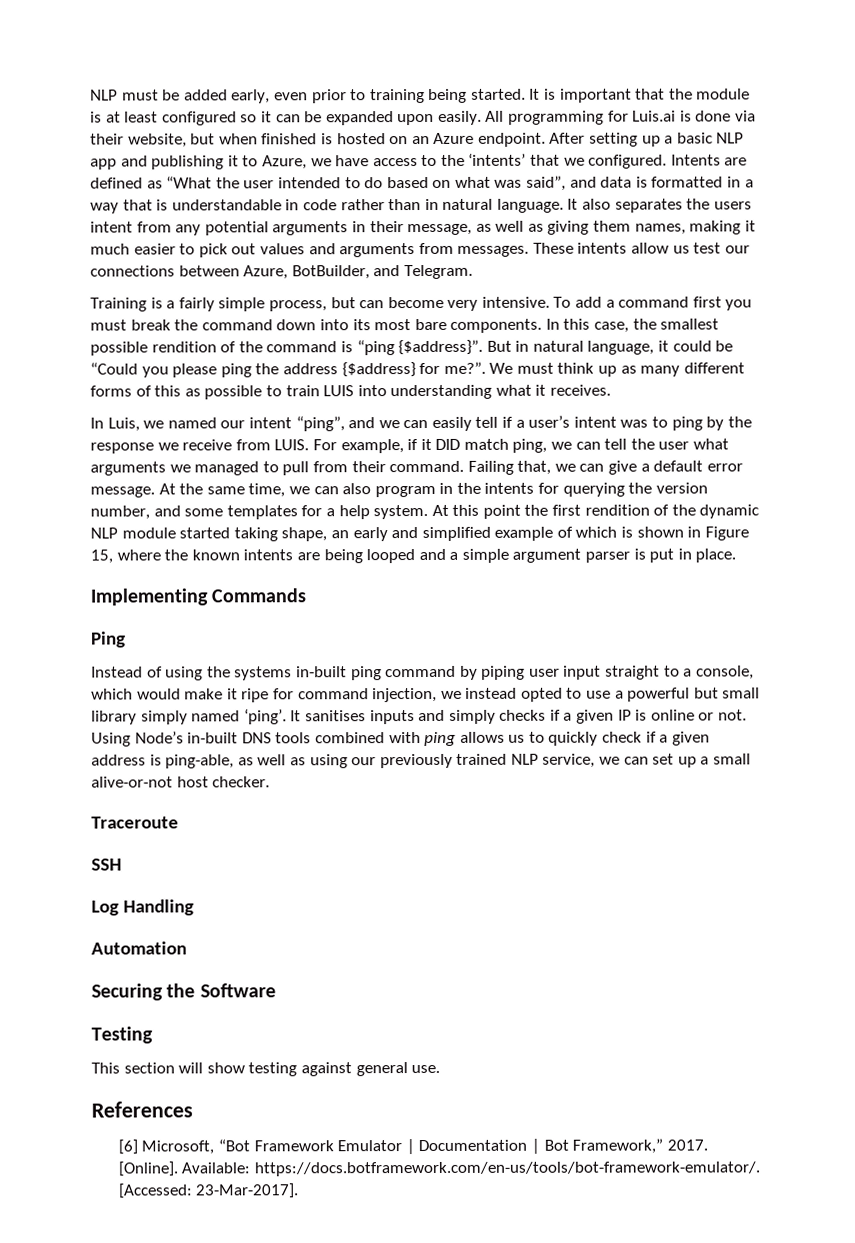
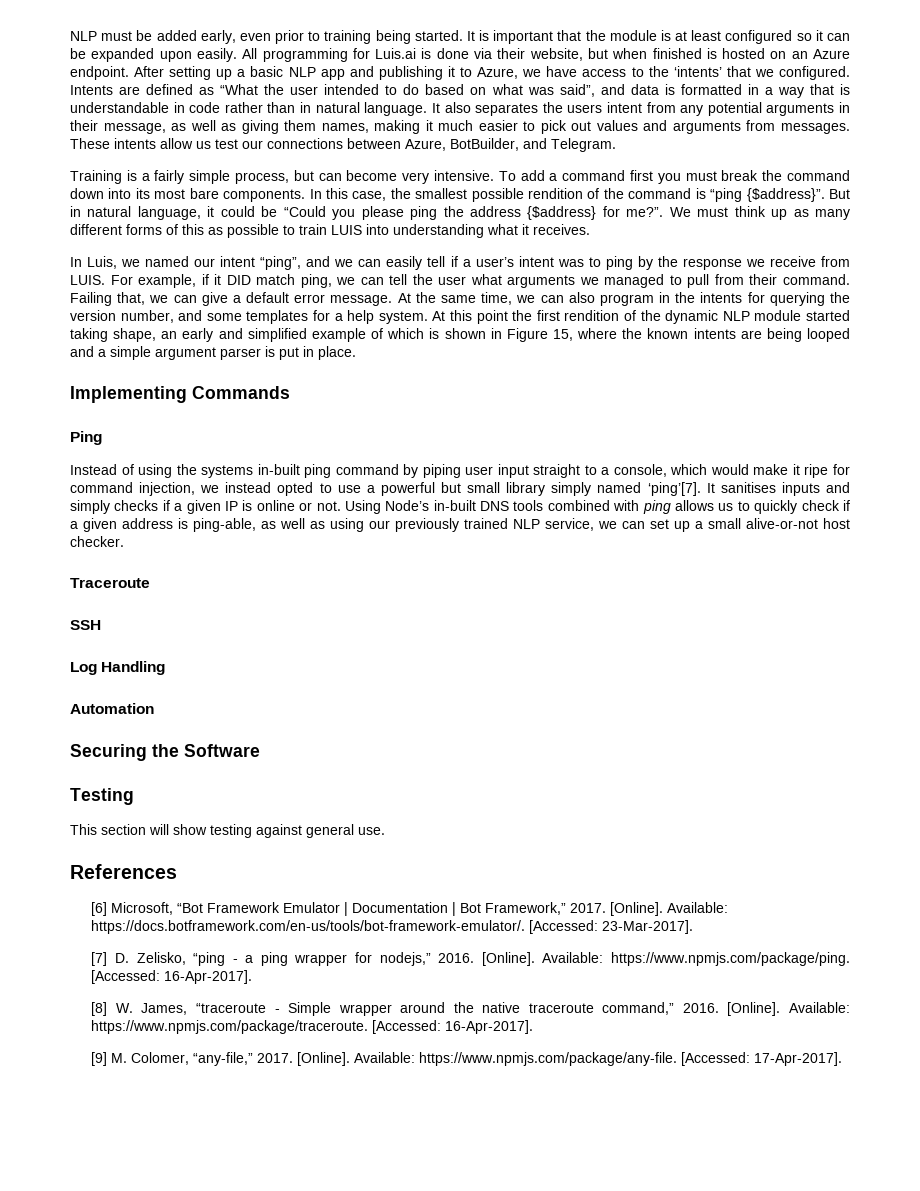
[243,708,287,725] ‘ping’. -> [647,482,701,496] ‘ping’[7].
(300, 1191) none -> [91,952,850,966] [91,970,253,984] [91,1002,850,1016] [91,1020,534,1034] [91,1052,843,1066] // [7] D. Zelisko, “ping - a ping wrapper for nodejs,” 2016. [Online]. Available: https://www.npmjs.com/package/ping. [Accessed: 16-Apr-2017]. // [8] W. James, “traceroute - Simple wrapper around the native traceroute command,” 2016. [Online]. Available: https://www.npmjs.com/package/traceroute. [Accessed: 16-Apr-2017]. // [9] M. Colomer, “any-file,” 2017. [Online]. Available: https://www.npmjs.com/package/any-file. [Accessed: 17-Apr-2017].

